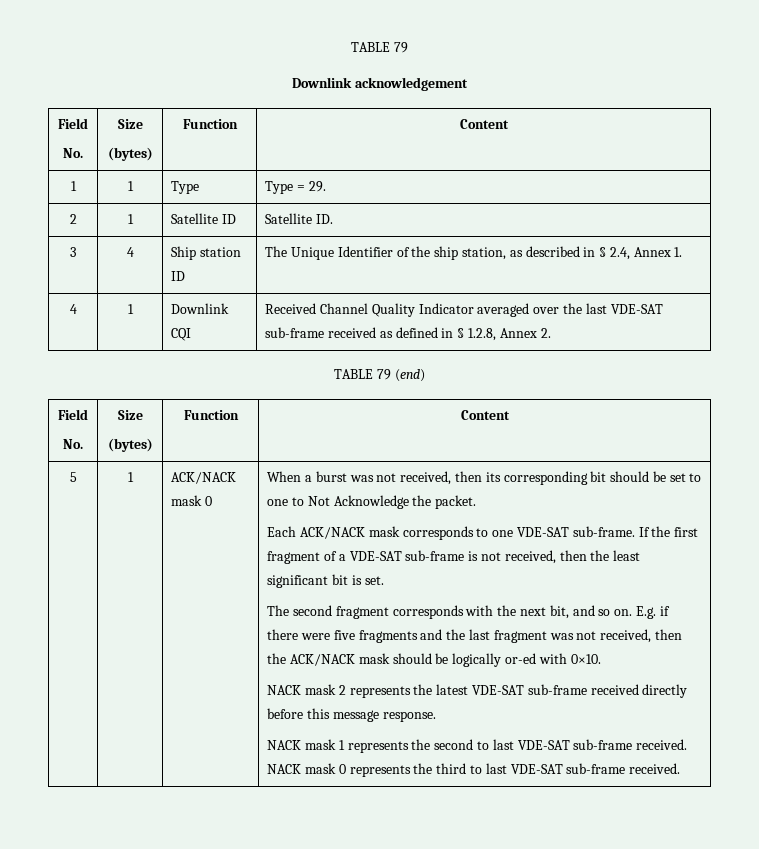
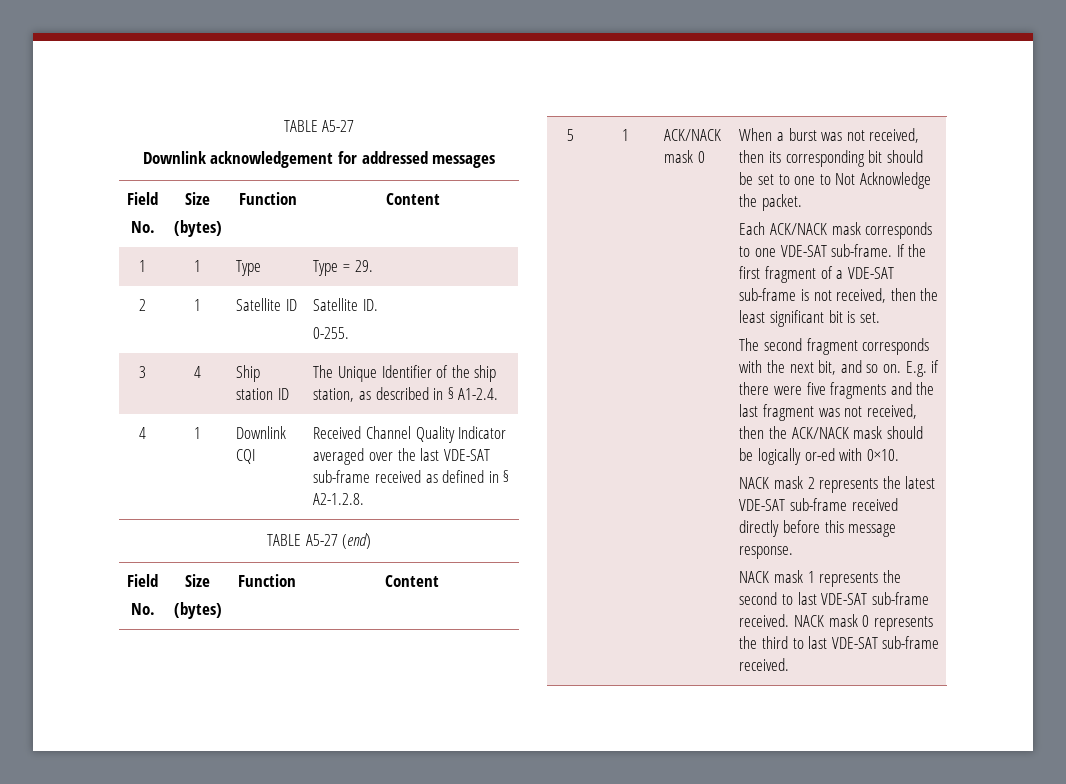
[351,42,408,53] TABLE 79 -> [283,120,355,132] TABLE A5-27
(468, 84) none -> [338,151,496,168] for addressed messages
(334, 219) none -> [313,327,350,339] // 0-255.
[609,247,683,260] 2.4, Annex 1. -> [458,388,499,400] A1-2.4.
[467,328,551,341] [334,369,391,380] 1.2.8, Annex 2. // TABLE 79 -> [313,493,365,505] [266,534,338,546] A2-1.2.8. // TABLE A5-27

